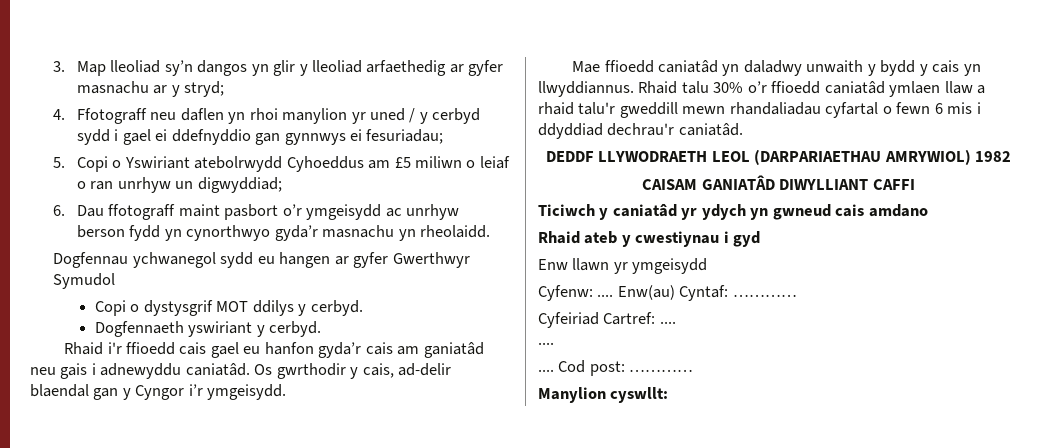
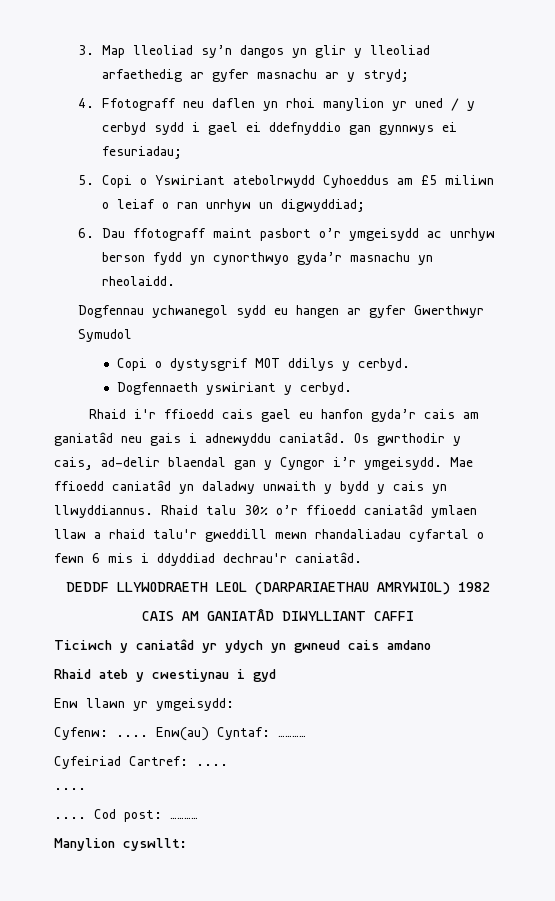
(287, 392) // -> (442, 463) none
[642,179,698,190] CAISAM -> [141,611,199,621] CAIS AM
[632,258,708,274] ymgeisydd -> [156,698,234,711] ymgeisydd:

